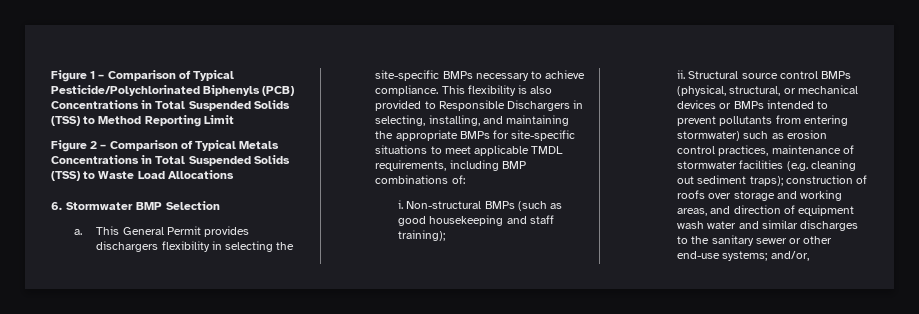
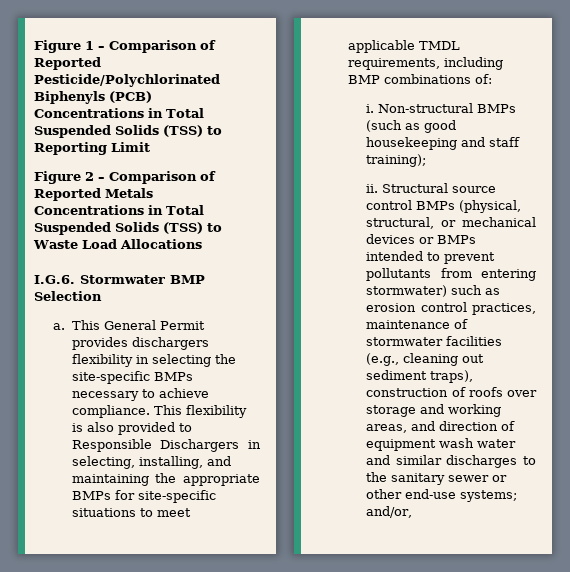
[193,70,235,81] Typical -> [34,57,101,70] Reported
[98,116,142,124] Method -> (222, 130) none
[195,140,237,151] Typical -> [34,188,101,201] Reported
[51,202,62,210] 6. -> [34,275,75,284] I.G.6.
[786,161,808,171] (e.g. -> [366,353,400,366] (e.g.,
[749,176,783,186] traps); -> [430,370,474,383] traps),

